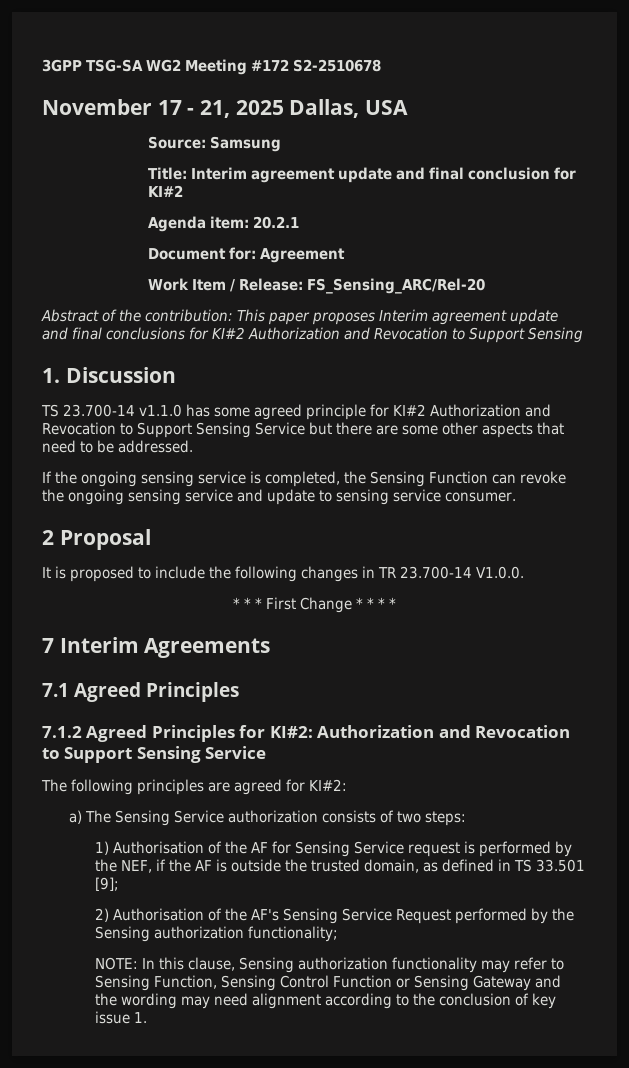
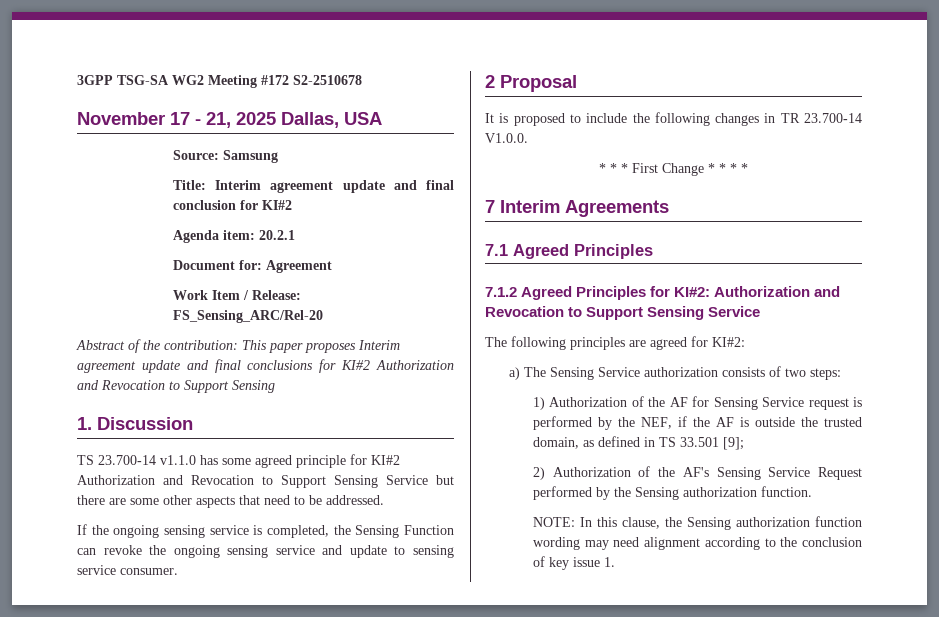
[113,841,205,854] Authorisation -> [549,397,628,407] Authorization
[113,908,205,921] Authorisation -> [552,467,631,477] Authorization
[248,926,339,942] functionality; -> [760,486,812,497] function.
[239,957,565,973] [95,975,562,991] [95,993,118,1006] Sensing authorization functionality may refer to Sensing Function, Sensing Control Function or Sensing Gateway and the -> [664,516,862,530] the Sensing authorization function

